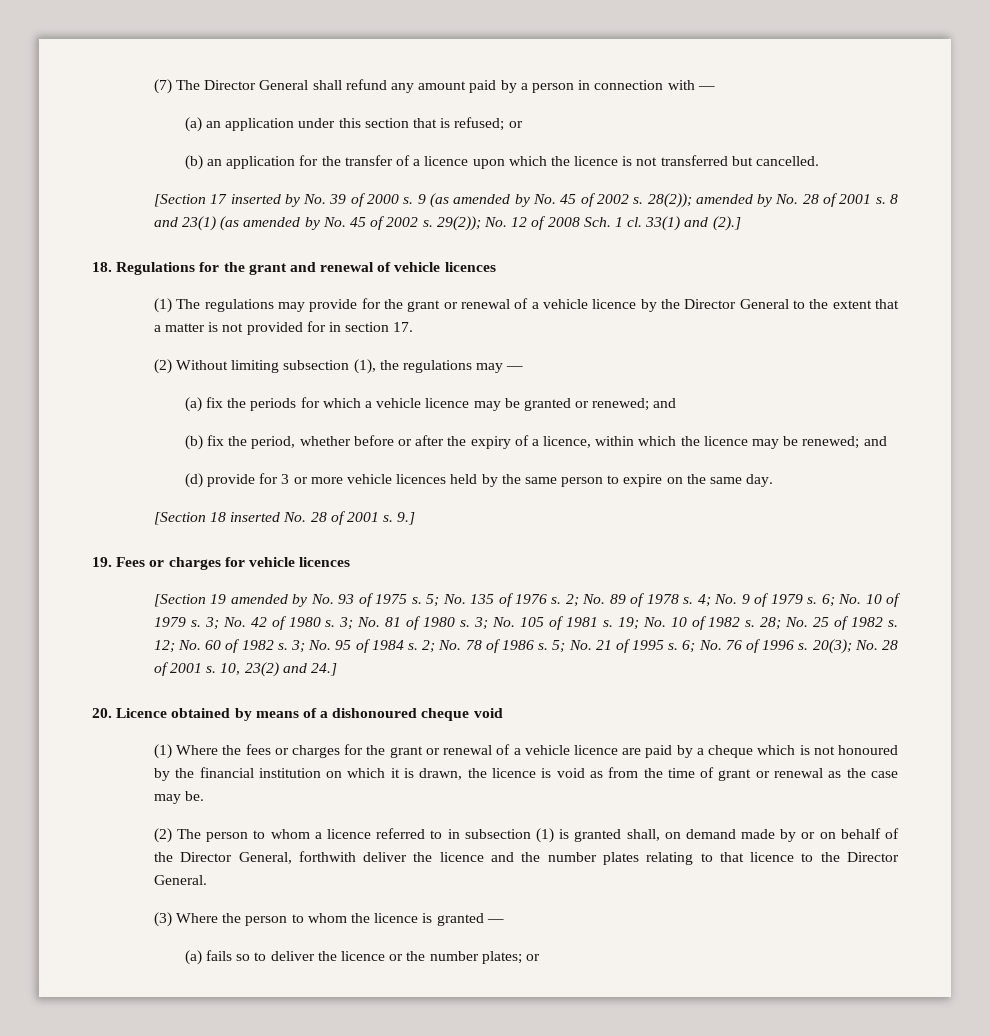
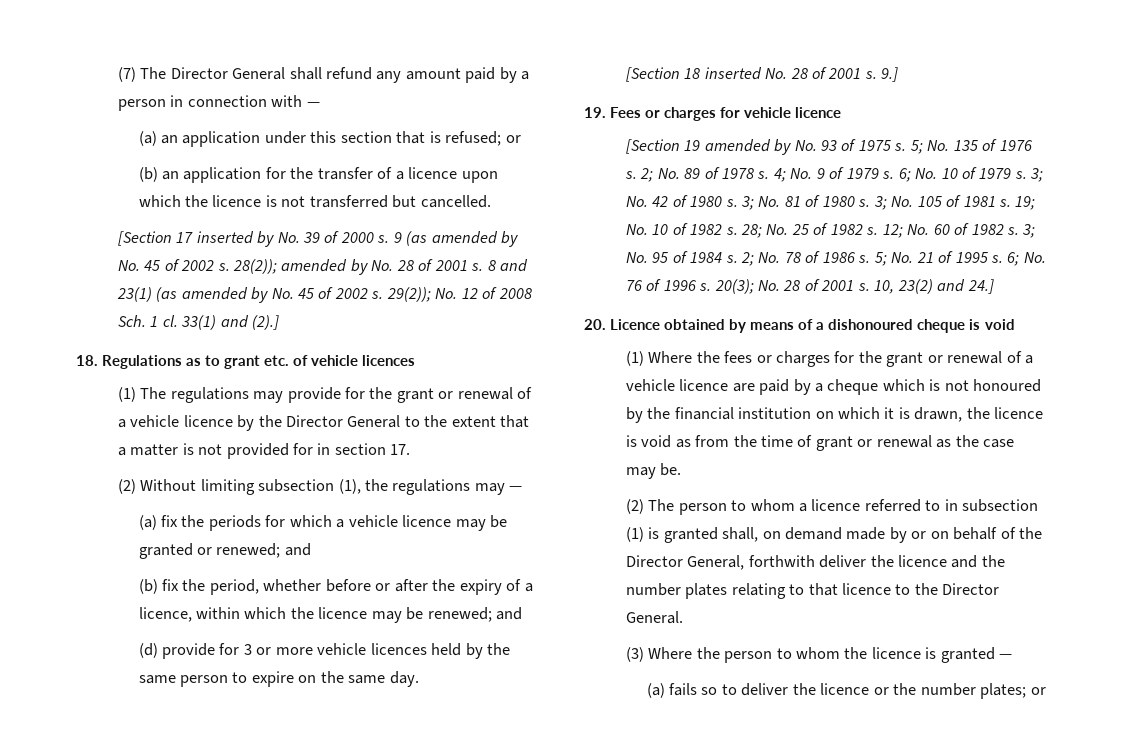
[199,262,375,275] for the grant and renewal -> [186,355,290,369] as to grant etc.
[299,557,351,567] licences -> [795,107,842,118] licence
(470, 714) none -> [969,319,981,330] is

